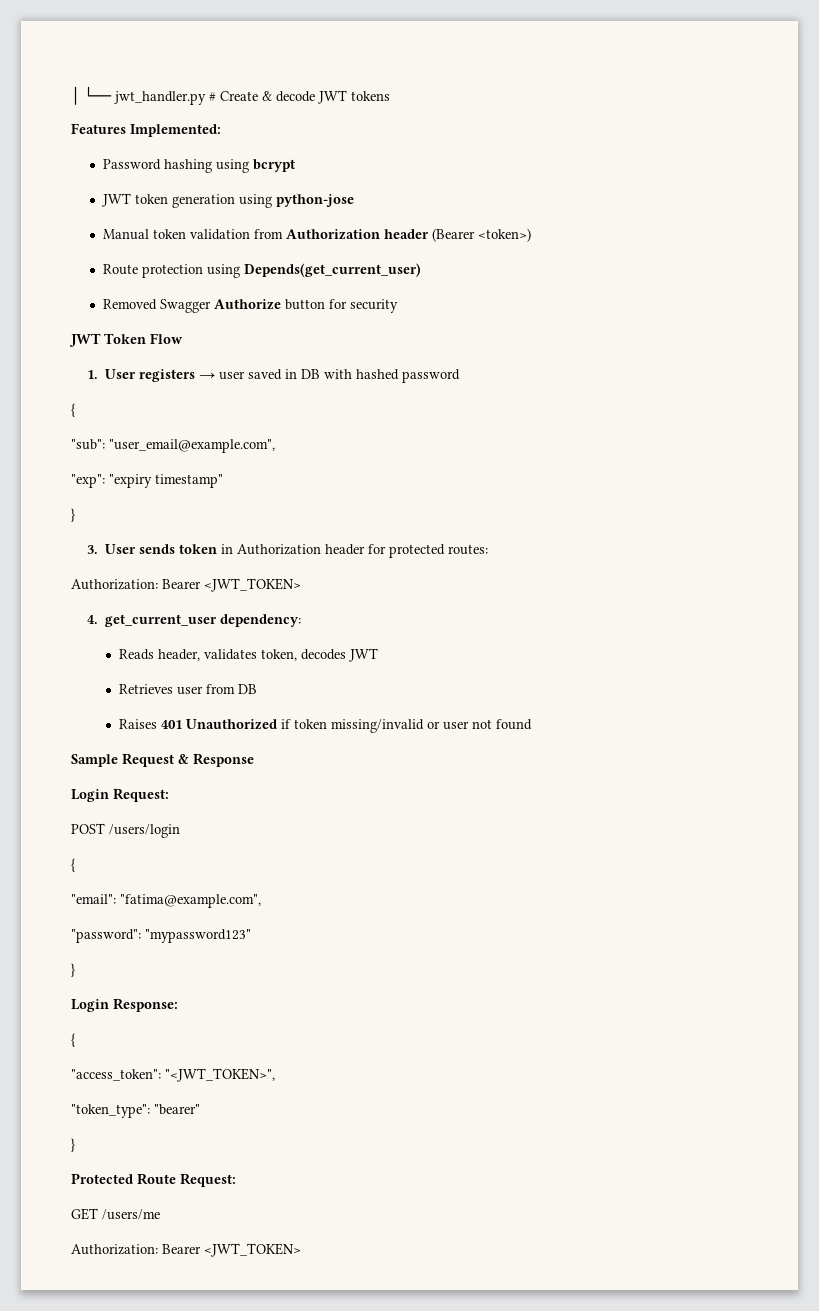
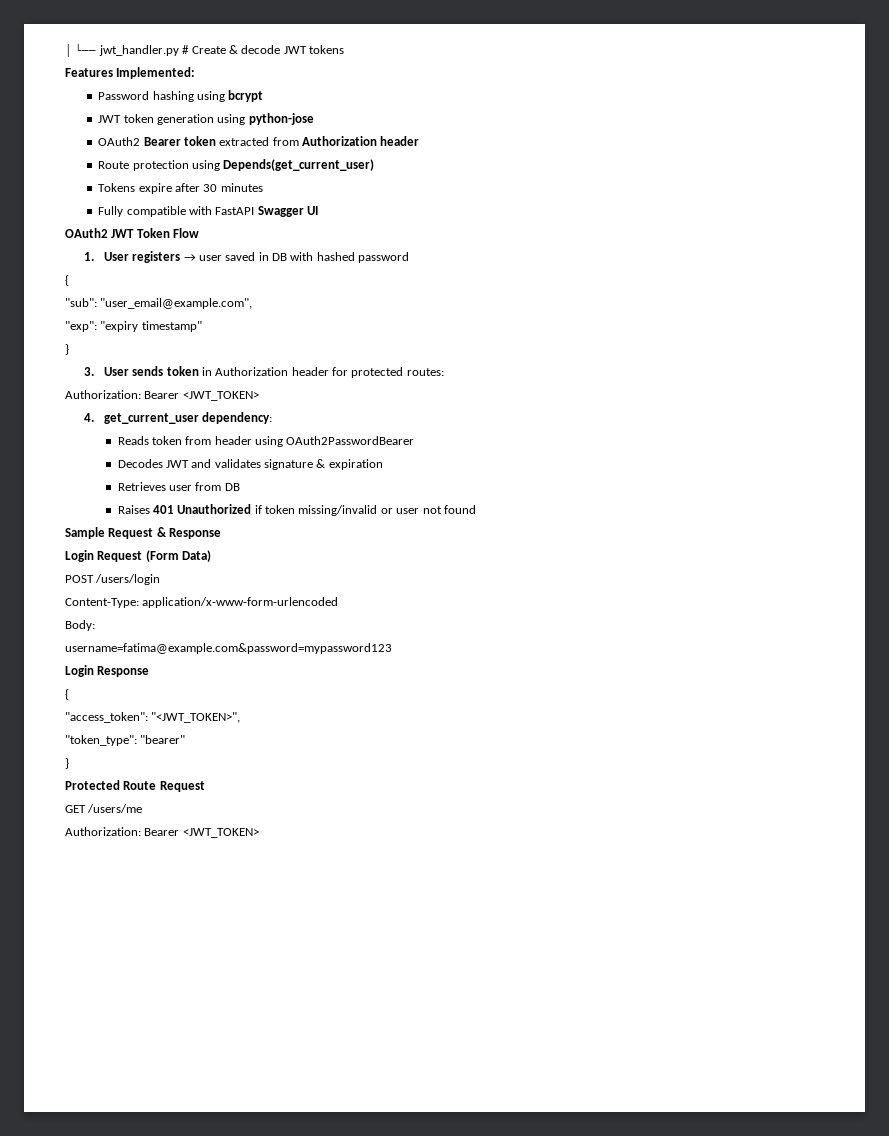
[103,229,251,240] Manual token validation -> [98,136,270,146] OAuth2 Bearer token extracted
[432,228,532,242] (Bearer <token>) -> (420, 141) none
[103,299,399,313] Removed Swagger Authorize button for security // -> [98,183,263,194] [98,206,319,217] [65,228,108,238] Tokens expire after 30 minutes // Fully compatible with FastAPI Swagger UI // OAuth2
[158,648,379,662] header, validates token, decodes JWT -> [151,436,415,447] [117,459,383,470] token from header using OAuth2PasswordBearer // Decodes JWT and validates signature & expiration
[113,788,169,802] Request: -> [97,550,212,562] Request (Form Data)
[71,858,75,872] [71,894,261,908] [71,929,251,943] [71,963,75,977] [71,998,178,1012] { // "email": "fatima@example.com", // "password": "mypassword123" // } // Login Response: -> [65,597,339,608] [65,620,95,631] [65,643,392,654] [65,665,150,677] Content-Type: application/x-www-form-urlencoded // Body: // username=fatima@example.com&password=mypassword123 // Login Response
[180,1173,236,1187] Request: -> [159,781,205,792] Request

